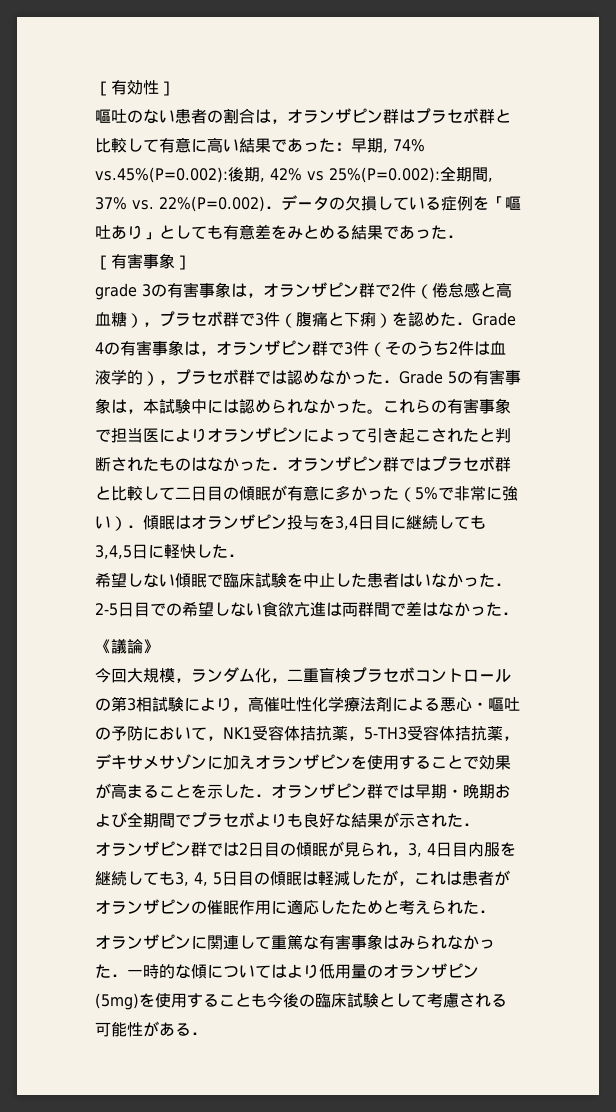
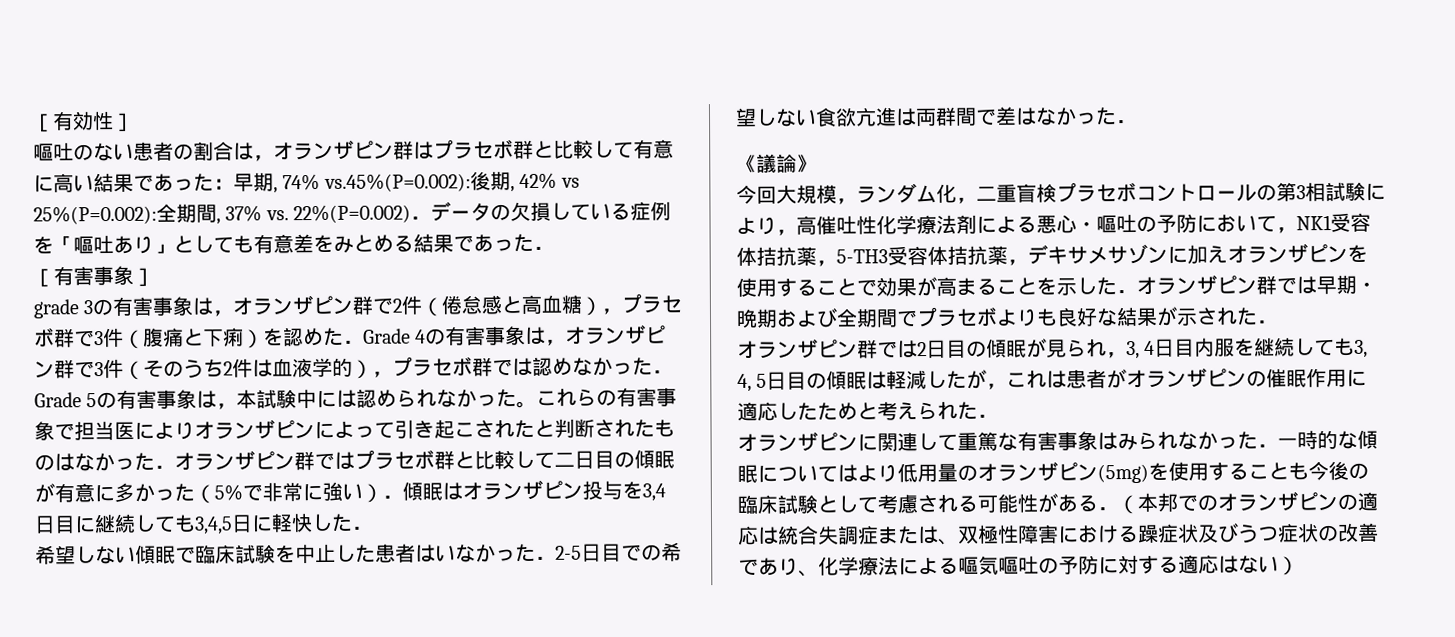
(207, 971) none -> [737,464,758,483] 眠
(207, 1033) none -> [1117,491,1378,515] [738,522,1379,545] [738,554,1299,577] （本邦でのオランザピンの適応は統合失調症または、双極性障害における躁症状及びうつ症状の改善であり、化学療法による嘔気嘔吐の予防に対する適応はない）

